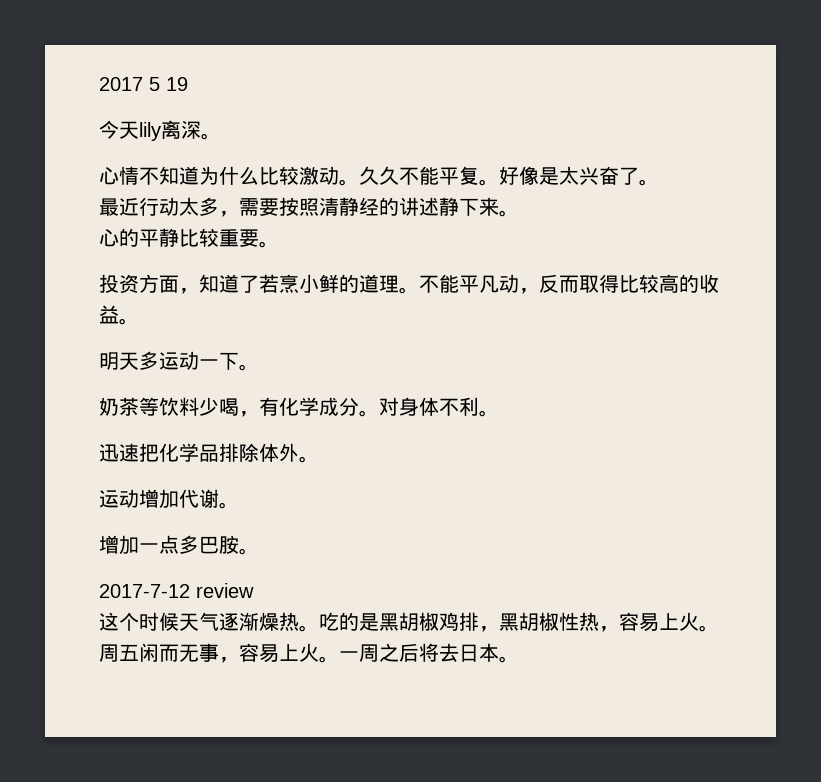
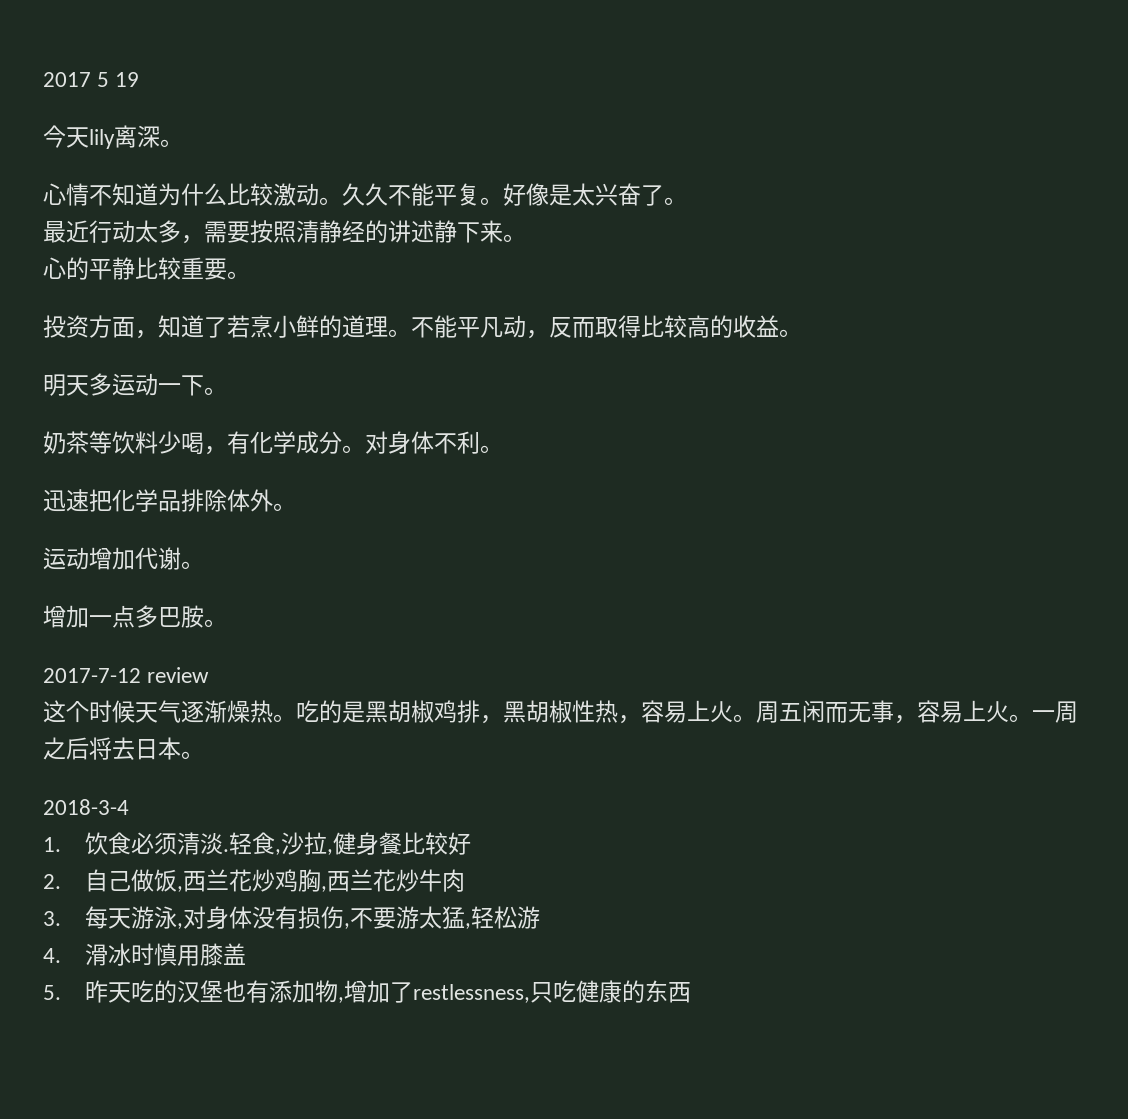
(519, 659) none -> [43,799,129,815] [43,832,472,855] [43,869,466,892] [43,906,541,929] [43,943,247,966] [43,980,692,1003] // 2018-3-4 // 1.饮食必须清淡.轻食,沙拉,健身餐比较好 // 2.自己做饭,西兰花炒鸡胸,西兰花炒牛肉 // 3.每天游泳,对身体没有损伤,不要游太猛,轻松游 // 4.滑冰时慎用膝盖 // 5.昨天吃的汉堡也有添加物,增加了restlessness,只吃健康的东西

